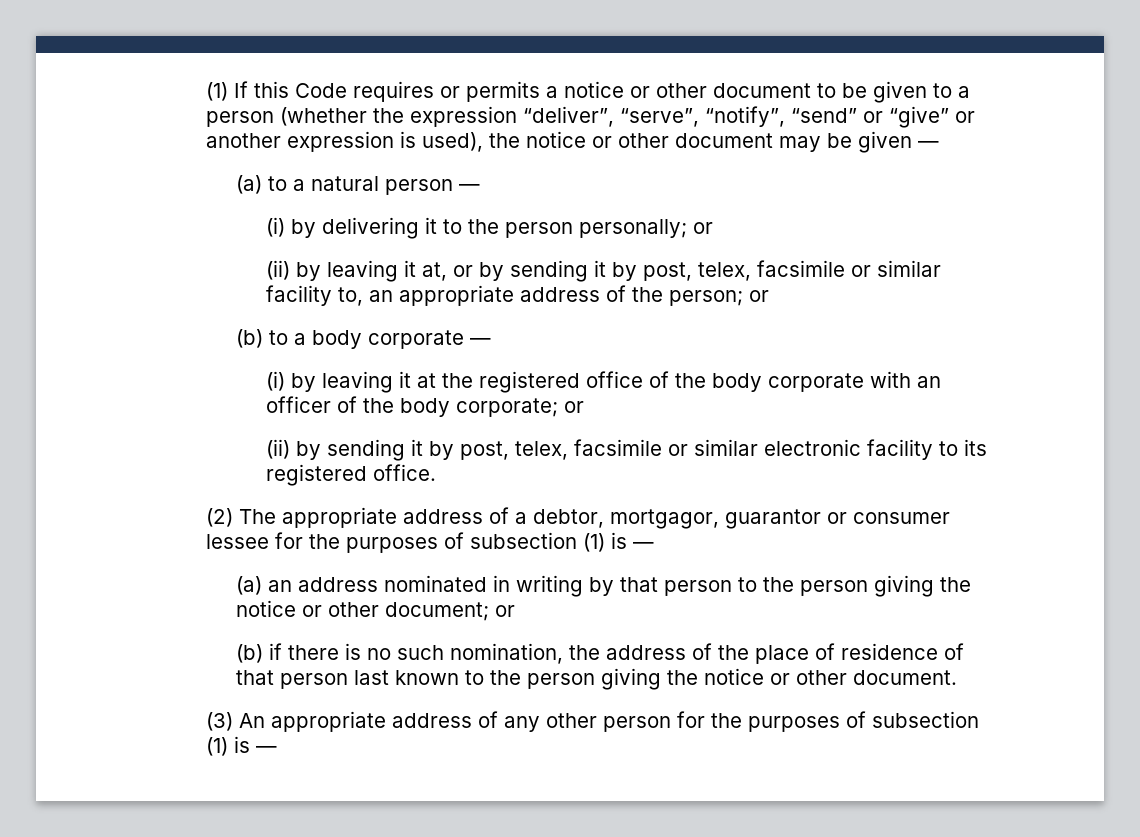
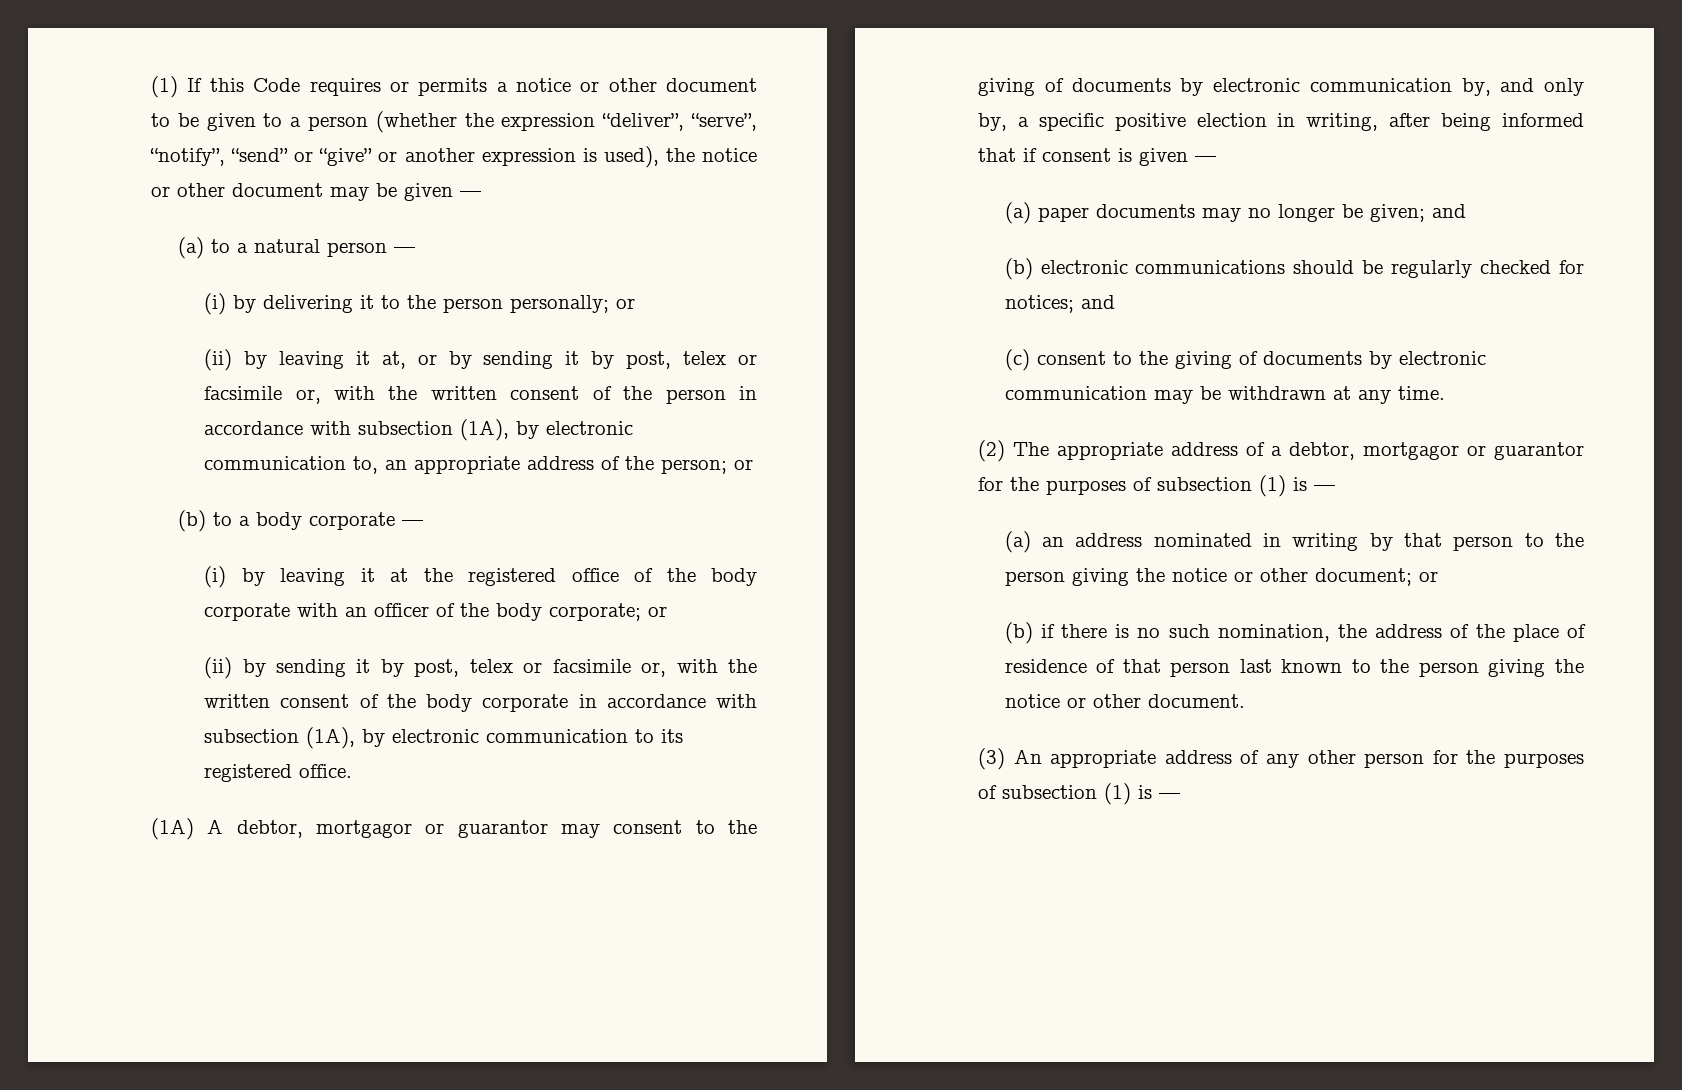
[697,260,941,281] [265,285,332,306] telex, facsimile or similar facility -> [683,351,758,365] [204,386,757,404] [204,419,634,441] [204,456,347,470] telex or facsimile or, with the written consent of the person in accordance with subsection (1A), by electronic communication
[514,439,987,460] [265,464,436,486] telex, facsimile or similar electronic facility to its registered office. -> [469,659,758,677] [204,694,757,712] [204,727,684,749] [204,764,353,782] [151,818,757,840] [978,78,1584,96] [978,113,1584,131] [978,148,1217,166] [1004,202,1466,224] [1004,258,1584,280] [1004,295,1115,313] [1004,349,1486,371] [1004,386,1445,404] telex or facsimile or, with the written consent of the body corporate in accordance with subsection (1A), by electronic communication to its registered office. // (1A) A debtor, mortgagor or guarantor may consent to the giving of documents by electronic communication by, and only by, a specific positive election in writing, after being informed that if consent is given — // (a) paper documents may no longer be given; and // (b) electronic communications should be regularly checked for notices; and // (c) consent to the giving of documents by electronic communication may be withdrawn at any time.
[610,509,951,529] [206,534,270,549] mortgagor, guarantor or consumer lessee -> [1363,442,1584,460] mortgagor or guarantor

